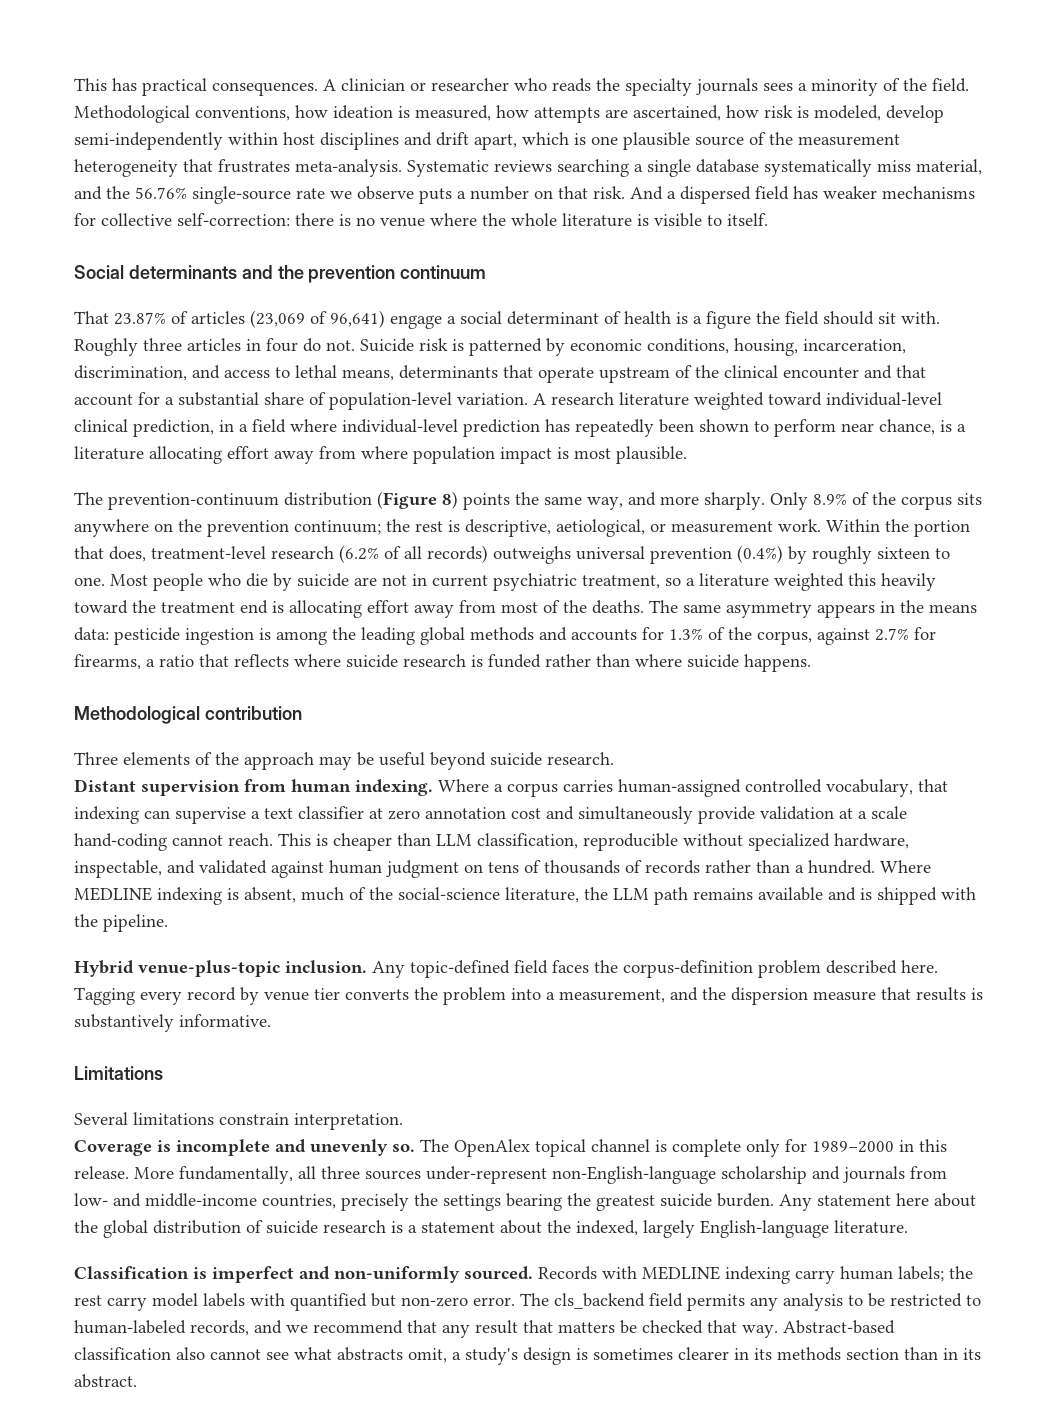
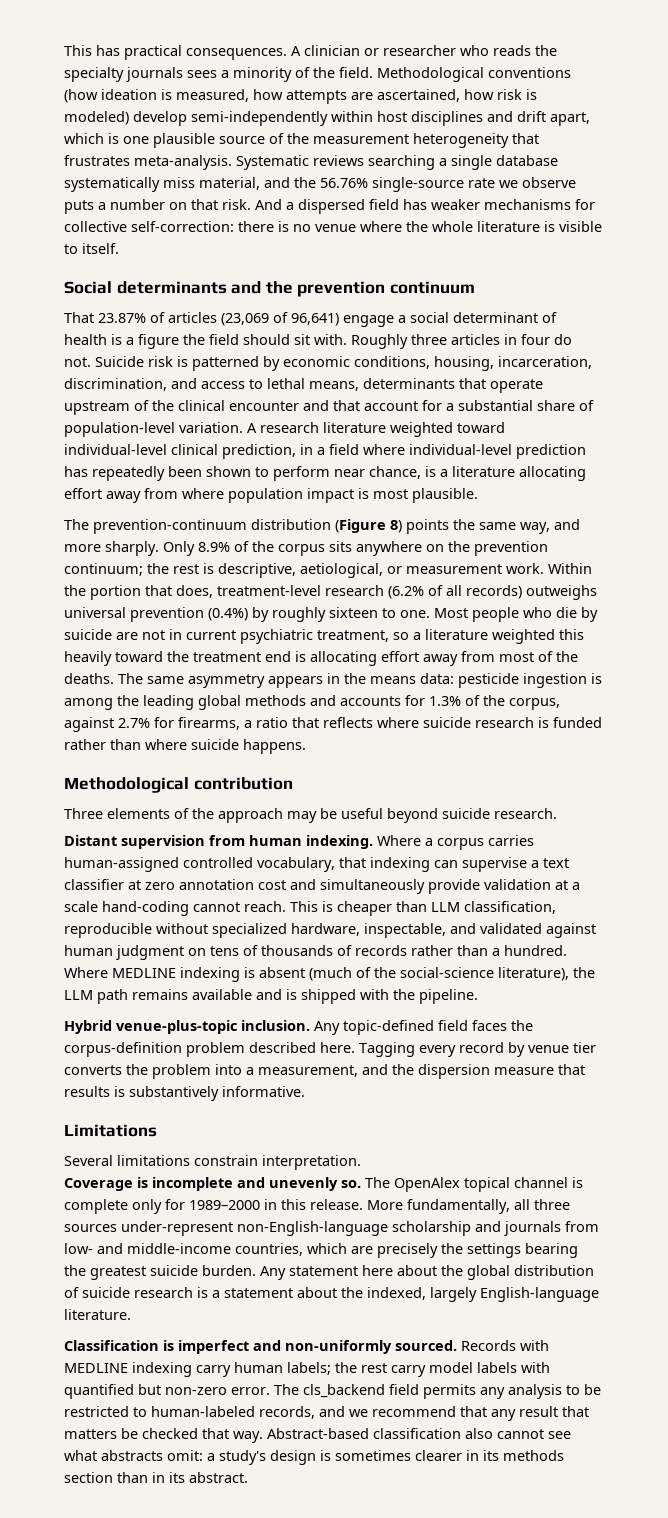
[195,105,328,121] conventions, how -> [488,67,571,78] [64,89,98,103] conventions (how
[814,105,881,121] modeled, -> [64,111,129,125] modeled)
[244,887,344,903] absent, much -> [259,967,352,981] absent (much
[505,887,579,903] literature, -> [498,967,569,981] literature),
(336, 1201) none -> [307,1243,373,1254] which are
[408,1348,447,1363] omit, -> [167,1450,203,1461] omit:

